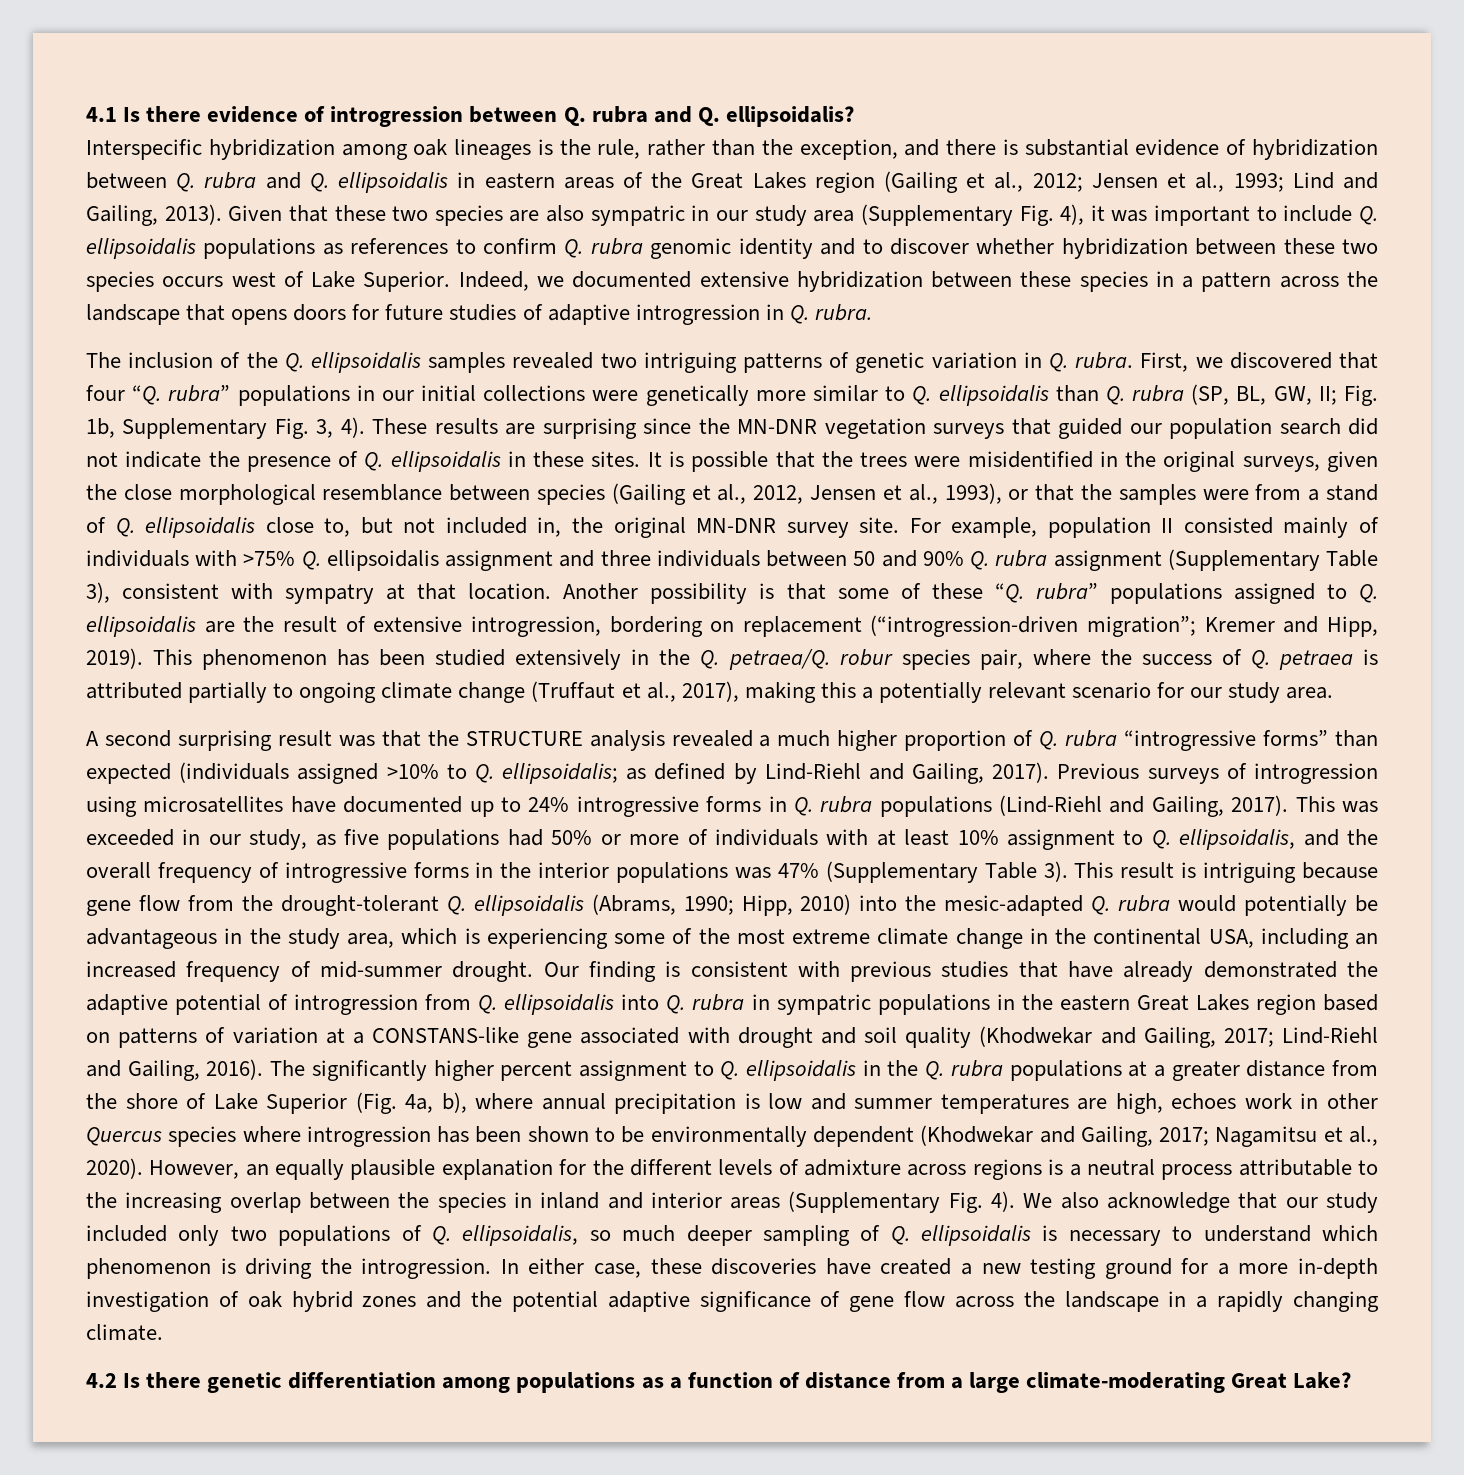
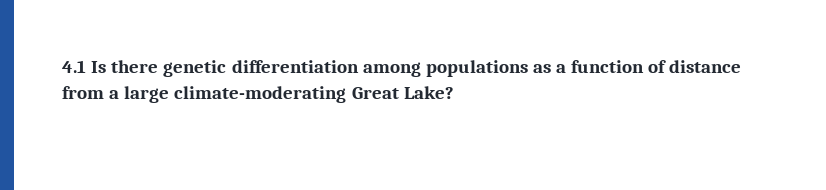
[207,106,854,127] [86,139,1379,160] [86,171,1378,193] [86,204,1379,226] [86,238,1378,259] [86,271,1379,292] [86,304,872,325] [86,352,1379,373] [86,384,1378,406] [86,417,1378,439] [86,451,1378,472] [86,483,1379,505] [86,517,1379,538] [86,549,1378,571] [86,582,1379,604] [86,615,1378,637] [86,648,1378,670] [86,681,1334,703] [86,730,1379,751] [86,762,1378,784] [86,795,1379,817] [86,829,1378,850] [86,861,1379,883] [86,894,1378,916] [86,928,1378,949] [86,961,1378,982] [86,994,1378,1015] [86,1026,1378,1048] [86,1059,1379,1081] [86,1092,1379,1114] [86,1125,1378,1147] [86,1158,1378,1180] [86,1191,1378,1213] [86,1225,1379,1246] [86,1258,1378,1279] [86,1291,1380,1312] [86,1324,163,1341] [86,1372,202,1388] evidence of introgression between Q. rubra and Q. ellipsoidalis? // Interspecific hybridization among oak lineages is the rule, rather than the exception, and there is substantial evidence of hybridization between Q. rubra and Q. ellipsoidalis in eastern areas of the Great Lakes region (Gailing et al., 2012; Jensen et al., 1993; Lind and Gailing, 2013). Given that these two species are also sympatric in our study area (Supplementary Fig. 4), it was important to include Q. ellipsoidalis populations as references to confirm Q. rubra genomic identity and to discover whether hybridization between these two species occurs west of Lake Superior. Indeed, we documented extensive hybridization between these species in a pattern across the landscape that opens doors for future studies of adaptive introgression in Q. rubra. // The inclusion of the Q. ellipsoidalis samples revealed two intriguing patterns of genetic variation in Q. rubra. First, we discovered that four “Q. rubra” populations in our initial collections were genetically more similar to Q. ellipsoidalis than Q. rubra (SP, BL, GW, II; Fig. 1b, Supplementary Fig. 3, 4). These results are surprising since the MN-DNR vegetation surveys that guided our population search did not indicate the presence of Q. ellipsoidalis in these sites. It is possible that the trees were misidentified in the original surveys, given the close morphological resemblance between species (Gailing et al., 2012, Jensen et al., 1993), or that the samples were from a stand of Q. ellipsoidalis close to, but not included in, the original MN-DNR survey site. For example, population II consisted mainly of individuals with >75% Q. ellipsoidalis assignment and three individuals between 50 and 90% Q. rubra assignment (Supplementary Table 3), consistent with sympatry at that location. Another possibility is that some of these “Q. rubra” populations assigned to Q. ellipsoidalis are the result of extensive introgression, bordering on replacement (“introgression-driven migration”; Kremer and Hipp, 2019). This phenomenon has been studied extensively in the Q. petraea/Q. robur species pair, where the success of Q. petraea is attributed partially to ongoing climate change (Truffaut et al., 2017), making this a potentially relevant scenario for our study area. // A second surprising result was that the STRUCTURE analysis revealed a much higher proportion of Q. rubra “introgressive forms” than expected (individuals assigned >10% to Q. ellipsoidalis; as defined by Lind-Riehl and Gailing, 2017). Previous surveys of introgression using microsatellites have documented up to 24% introgressive forms in Q. rubra populations (Lind-Riehl and Gailing, 2017). This was exceeded in our study, as five populations had 50% or more of individuals with at least 10% assignment to Q. ellipsoidalis, and the overall frequency of introgressive forms in the interior populations was 47% (Supplementary Table 3). This result is intriguing because gene flow from the drought-tolerant Q. ellipsoidalis (Abrams, 1990; Hipp, 2010) into the mesic-adapted Q. rubra would potentially be advantageous in the study area, which is experiencing some of the most extreme climate change in the continental USA, including an increased frequency of mid-summer drought. Our finding is consistent with previous studies that have already demonstrated the adaptive potential of introgression from Q. ellipsoidalis into Q. rubra in sympatric populations in the eastern Great Lakes region based on patterns of variation at a CONSTANS-like gene associated with drought and soil quality (Khodwekar and Gailing, 2017; Lind-Riehl and Gailing, 2016). The significantly higher percent assignment to Q. ellipsoidalis in the Q. rubra populations at a greater distance from the shore of Lake Superior (Fig. 4a, b), where annual precipitation is low and summer temperatures are high, echoes work in other Quercus species where introgression has been shown to be environmentally dependent (Khodwekar and Gailing, 2017; Nagamitsu et al., 2020). However, an equally plausible explanation for the different levels of admixture across regions is a neutral process attributable to the increasing overlap between the species in inland and interior areas (Supplementary Fig. 4). We also acknowledge that our study included only two populations of Q. ellipsoidalis, so much deeper sampling of Q. ellipsoidalis is necessary to understand which phenomenon is driving the introgression. In either case, these discoveries have created a new testing ground for a more in-depth investigation of oak hybrid zones and the potential adaptive significance of gene flow across the landscape in a rapidly changing climate. // 4.2 Is there -> (159, 66) none

